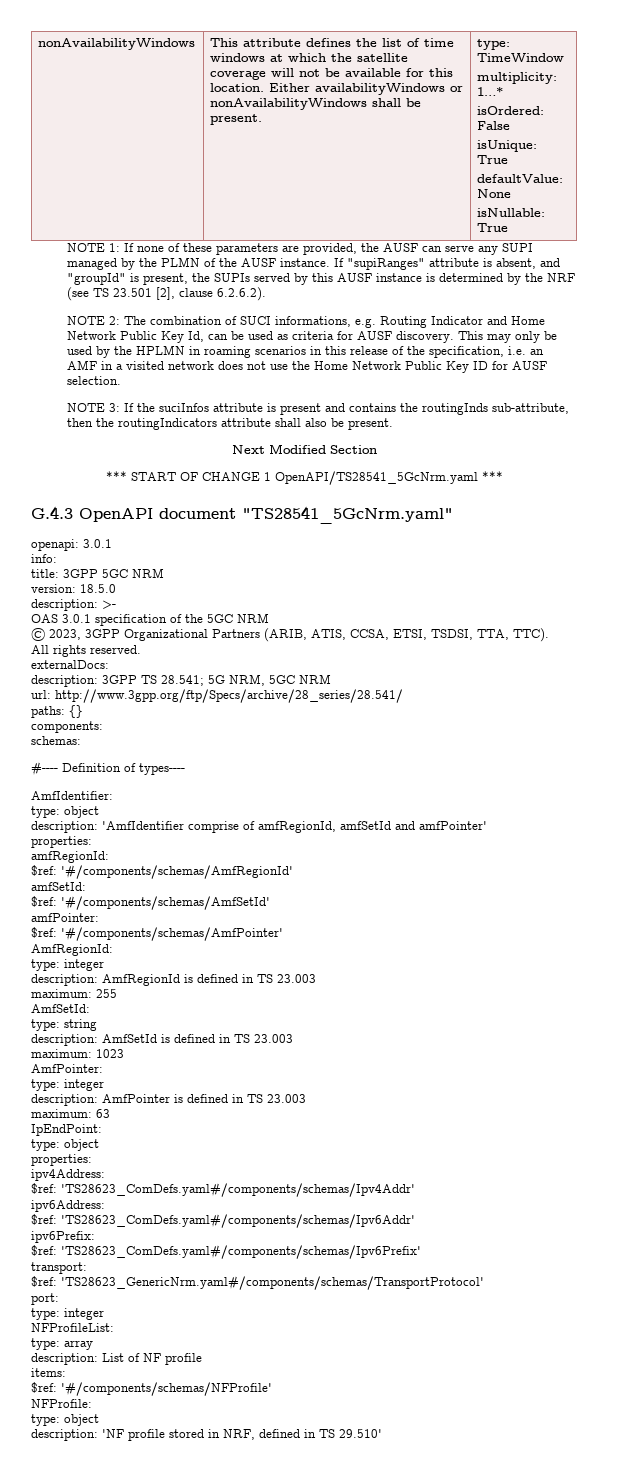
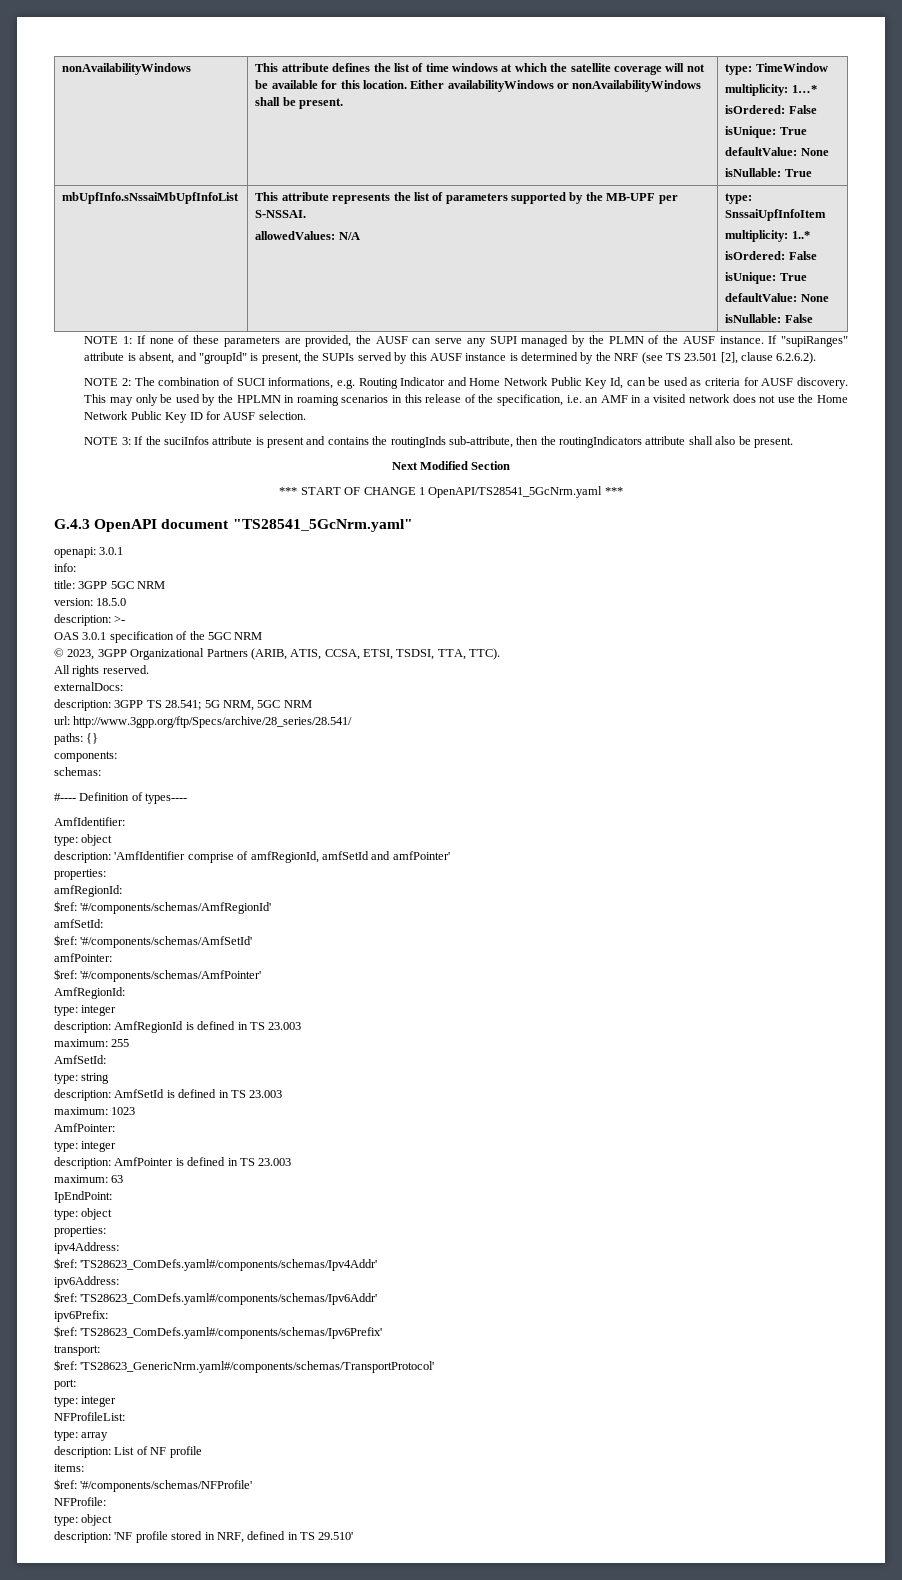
(509, 227) none -> [62,192,240,204] [255,192,678,204] [255,210,307,218] [255,231,360,240] [725,193,753,204] [725,209,827,221] [725,230,810,242] [725,251,817,260] [725,272,807,284] [725,293,829,302] [725,314,813,323] // mbUpfInfo.sNssaiMbUpfInfoList | This attribute represents the list of parameters supported by the MB-UPF per S-NSSAI. // allowedValues: N/A | type: SnssaiUpfInfoItem // multiplicity: 1..* // isOrdered: False // isUnique: True // defaultValue: None // isNullable: False

